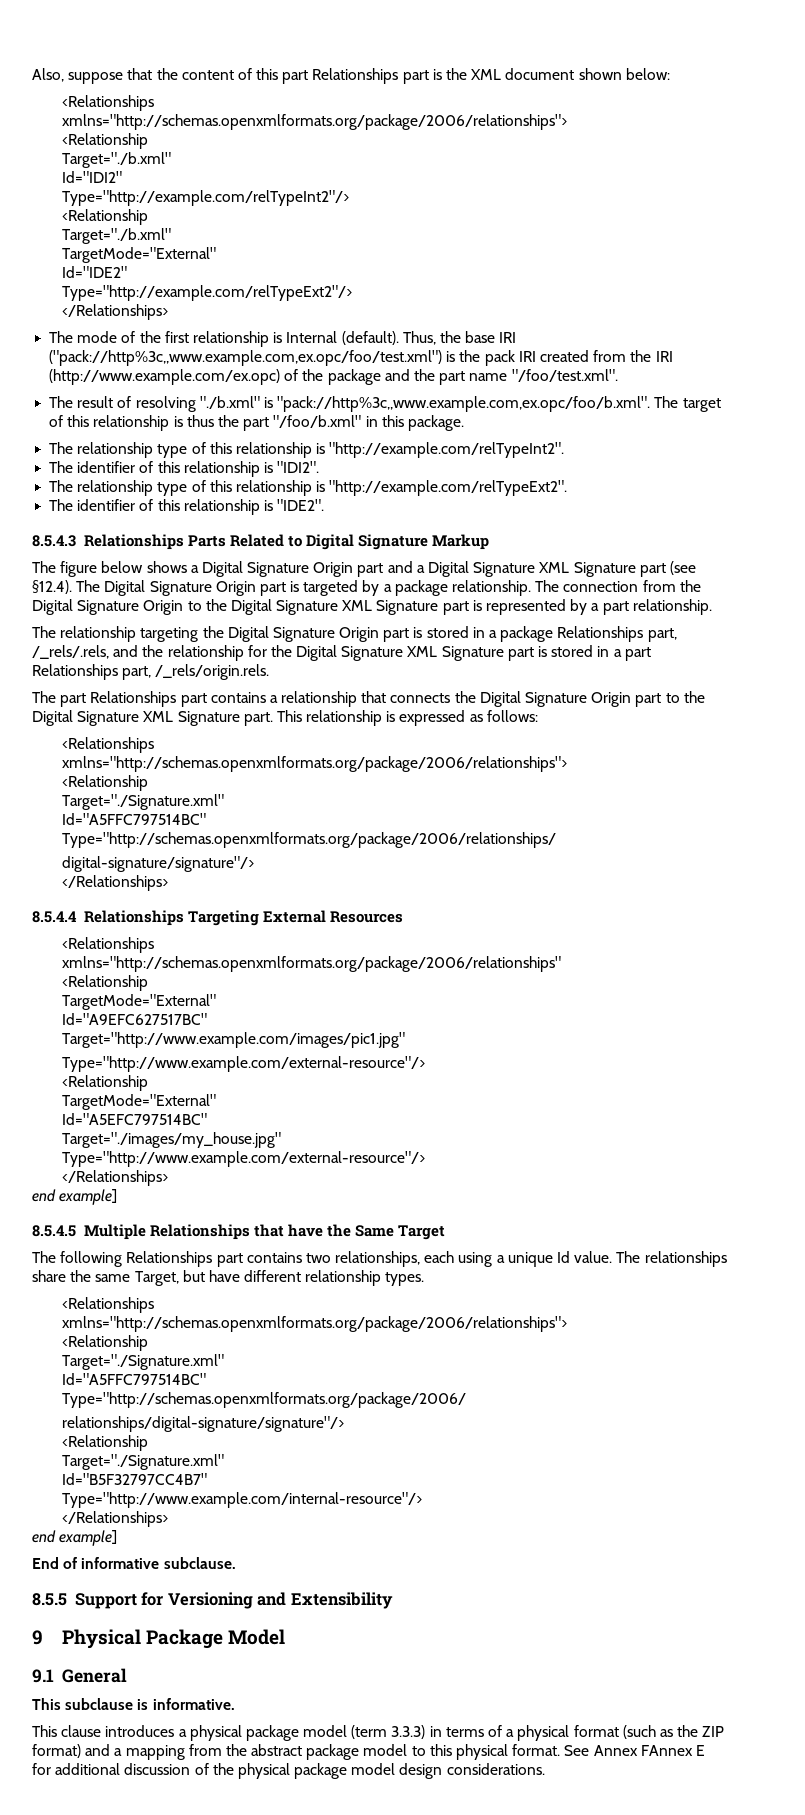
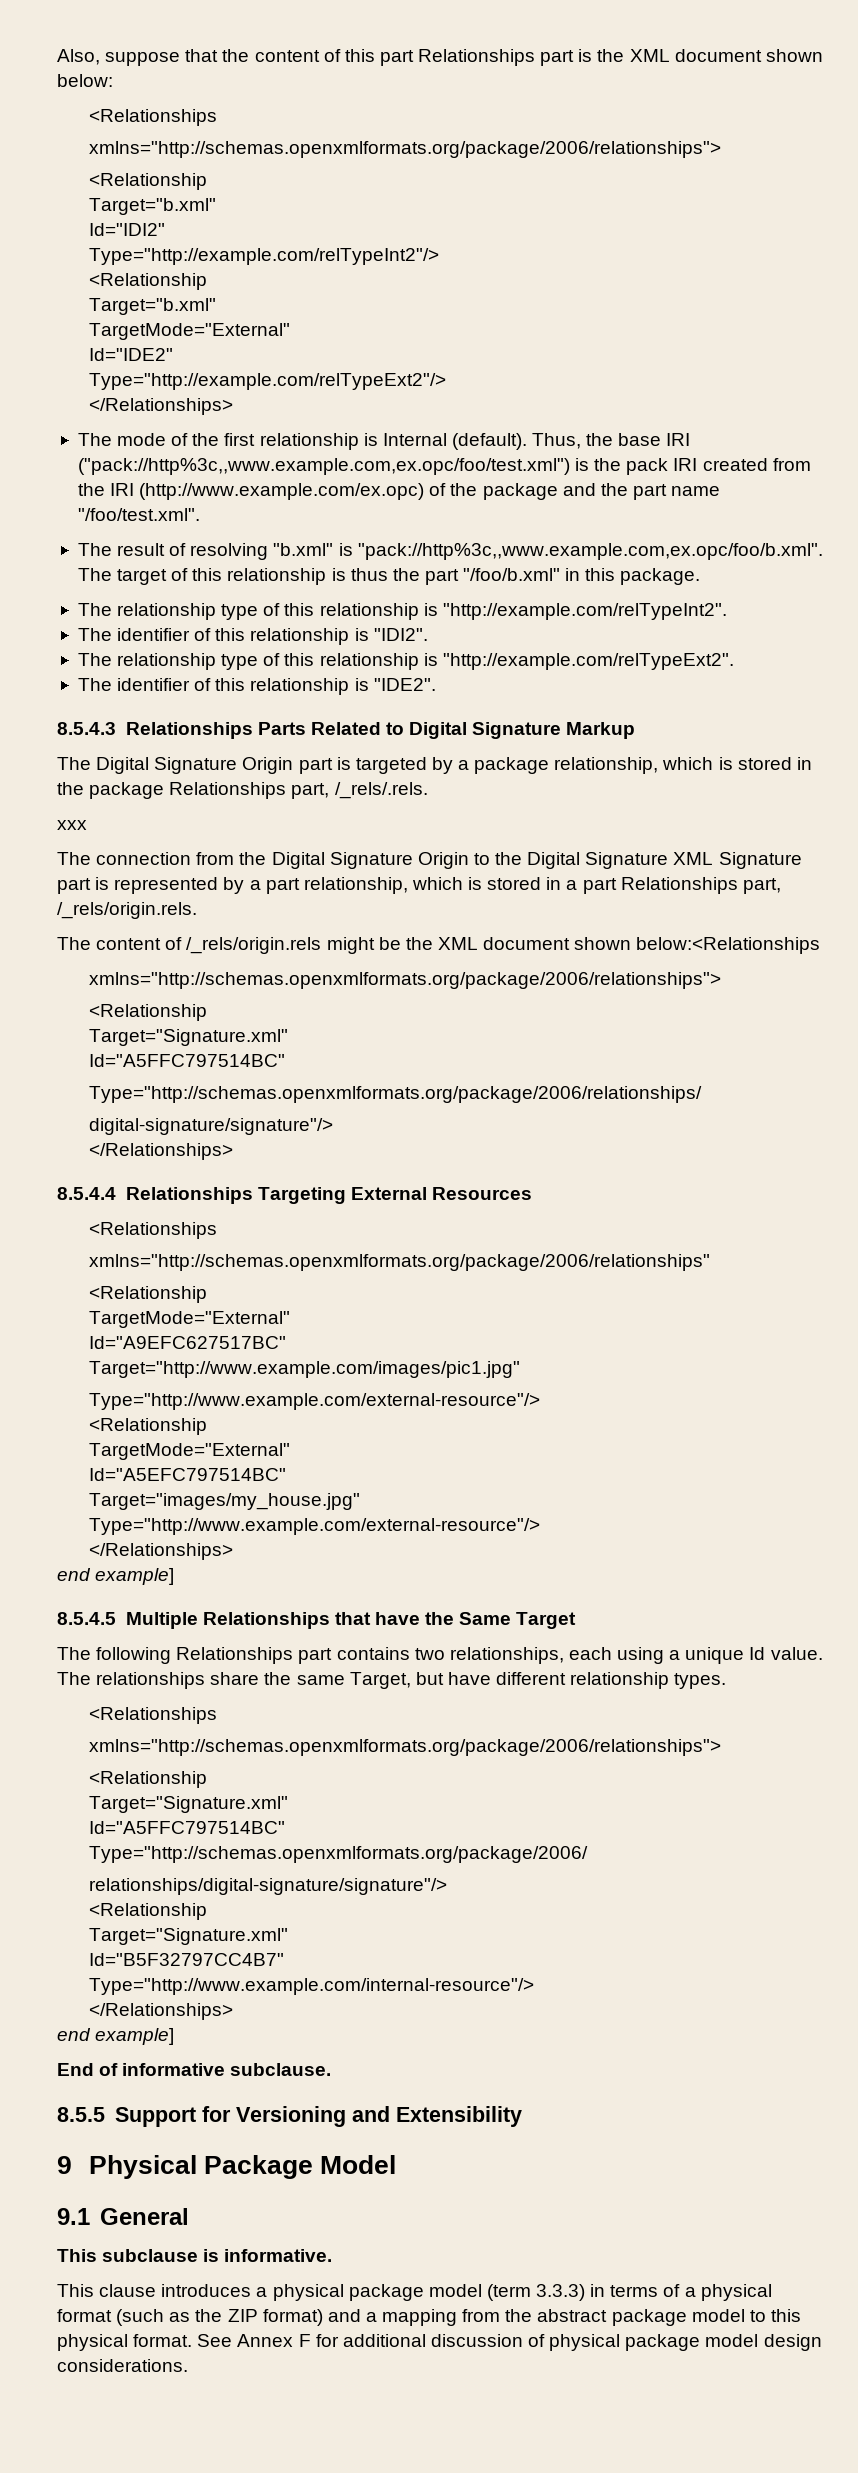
[62,152,172,168] Target="./b.xml" -> [88,198,216,215] Target="b.xml"
[62,228,172,244] Target="./b.xml" -> [88,298,216,315] Target="b.xml"
[199,396,260,409] "./b.xml" -> [273,543,334,556] "b.xml"
[60,561,696,577] [32,580,101,594] figure below shows a Digital Signature Origin part and a Digital Signature XML Signature part (see §12.4). The -> (91, 763) none
[452,580,532,596] relationship. -> [554,757,812,774] [57,782,428,799] [57,820,87,830] relationship, which is stored in the package Relationships part, /_rels/.rels. // xxx //
[632,599,712,615] [32,626,677,642] [32,645,534,661] relationship. // The relationship targeting the Digital Signature Origin part is stored in a package Relationships part, /_rels/.rels, and the relationship for the Digital Signature XML Signature part -> [303,877,463,894] relationship, which
[60,691,705,707] [32,710,538,726] [62,737,155,753] [62,756,568,772] [62,775,149,791] [62,794,225,810] part Relationships part contains a relationship that connects the Digital Signature Origin part to the Digital Signature XML Signature part. This relationship is expressed as follows: // <Relationships // xmlns="http://schemas.openxmlformats.org/package/2006/relationships"> // <Relationship // Target="./Signature.xml" -> [96,937,821,954] [88,972,721,989] [88,1004,207,1021] [88,1029,288,1046] content of /_rels/origin.rels might be the XML document shown below:<Relationships // xmlns="http://schemas.openxmlformats.org/package/2006/relationships"> // <Relationship // Target="Signature.xml"
[62,1132,282,1148] Target="./images/my_house.jpg" -> [88,1493,360,1510] Target="images/my_house.jpg"
[62,1354,225,1370] Target="./Signature.xml" -> [88,1796,288,1813] Target="Signature.xml"
[62,1454,225,1470] Target="./Signature.xml" -> [88,1928,288,1945] Target="Signature.xml"
[640,1745,705,1756] FAnnex E -> [298,2334,311,2347] F
[212,1763,234,1775] the -> (546, 2340) none

